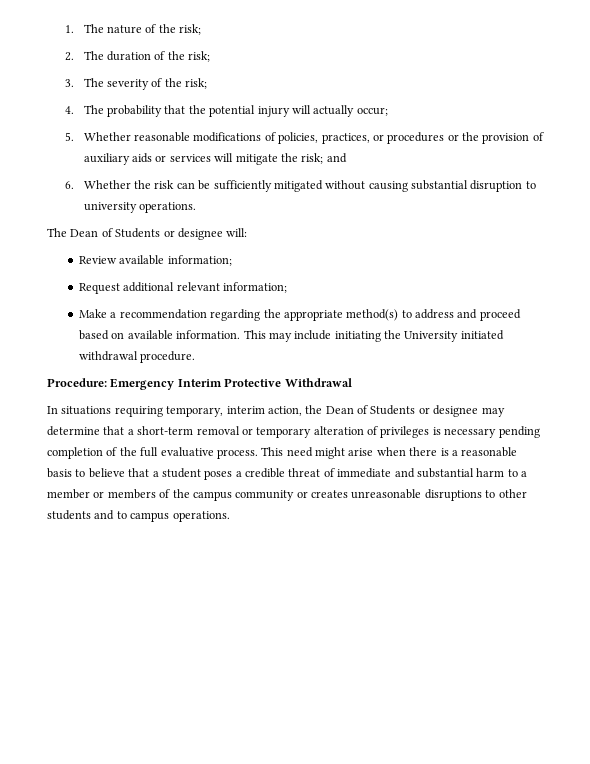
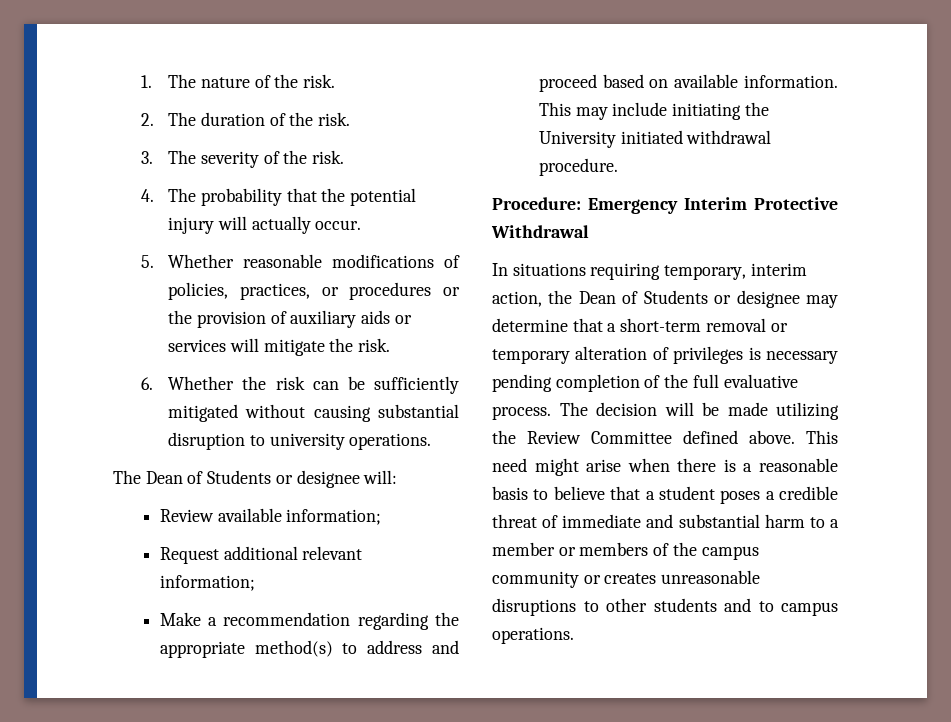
[179,24,202,35] risk; -> [303,74,336,88] risk.
[188,51,211,62] risk; -> [318,112,351,126] risk.
[185,78,208,89] risk; -> [312,150,345,164] risk.
[356,107,388,116] occur; -> [315,220,362,230] occur.
[301,153,347,164] risk; and -> [358,338,391,352] risk.
(258, 454) none -> [559,402,839,420] [492,430,795,444] The decision will be made utilizing the Review Committee defined above.

